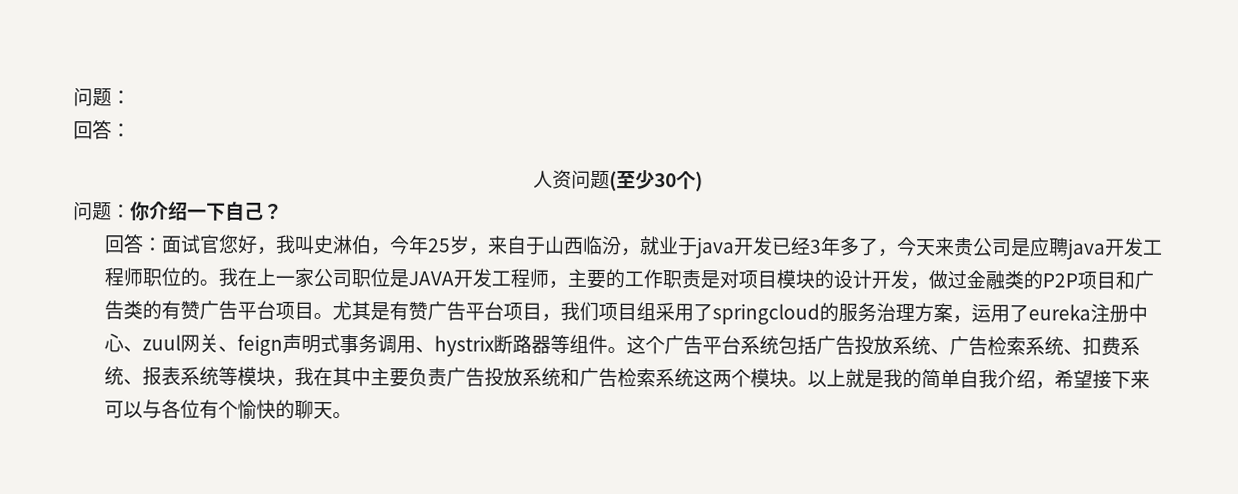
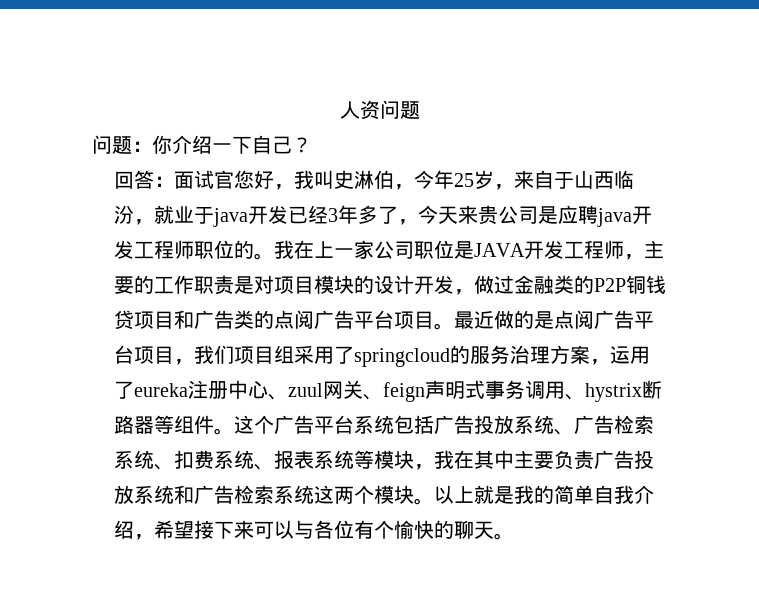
[73,87,131,107] [73,120,131,140] 问题： // 回答： // -> (339, 110) none
[609,170,703,192] (至少30个) -> (420, 110) none
(1078, 280) none -> [626,275,667,294] [114,310,135,330] 铜钱贷
[160,300,200,320] 有赞 -> [274,310,315,329] 点阅
[331,301,428,321] 尤其是有赞 -> [454,310,595,329] 最近做的是点阅

